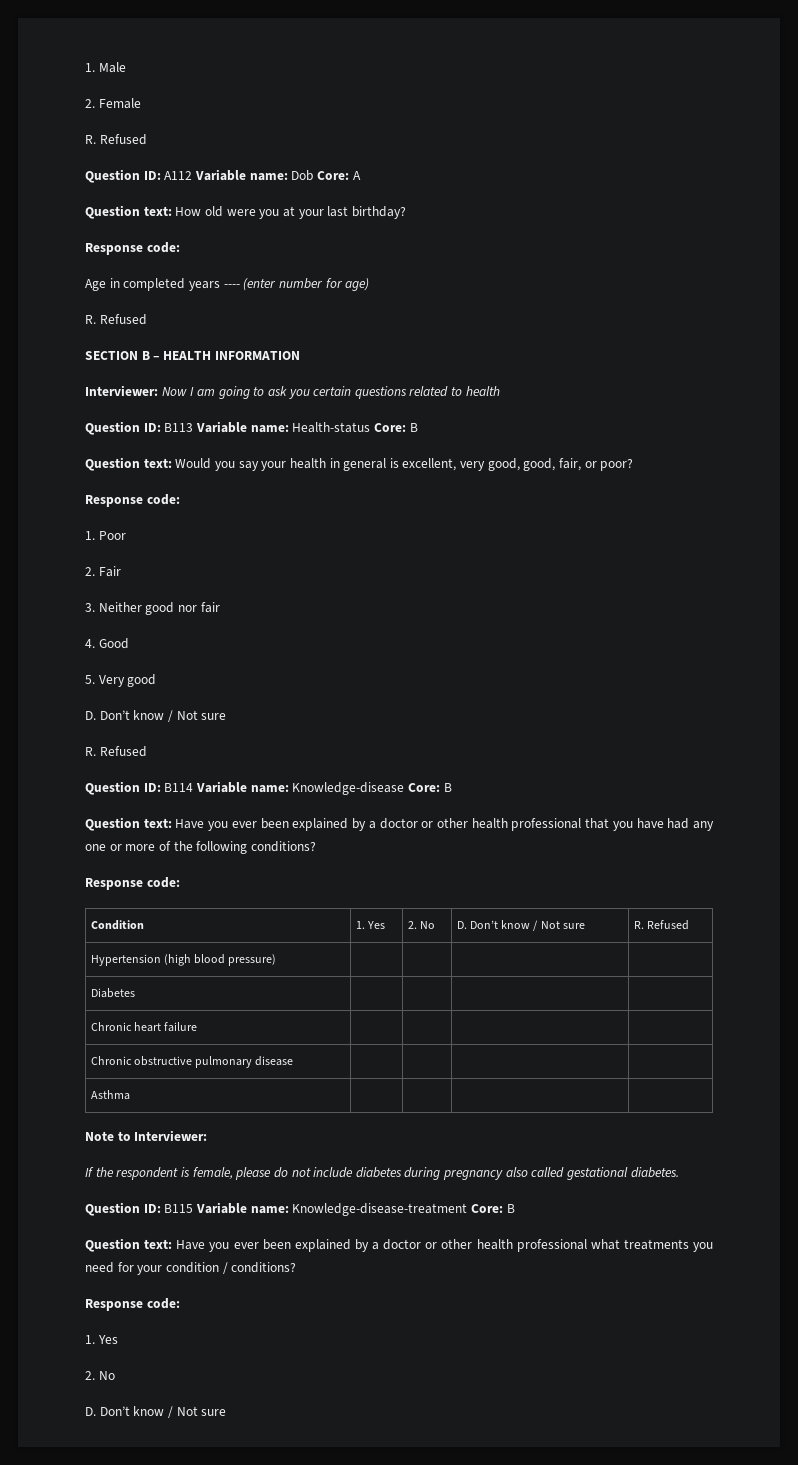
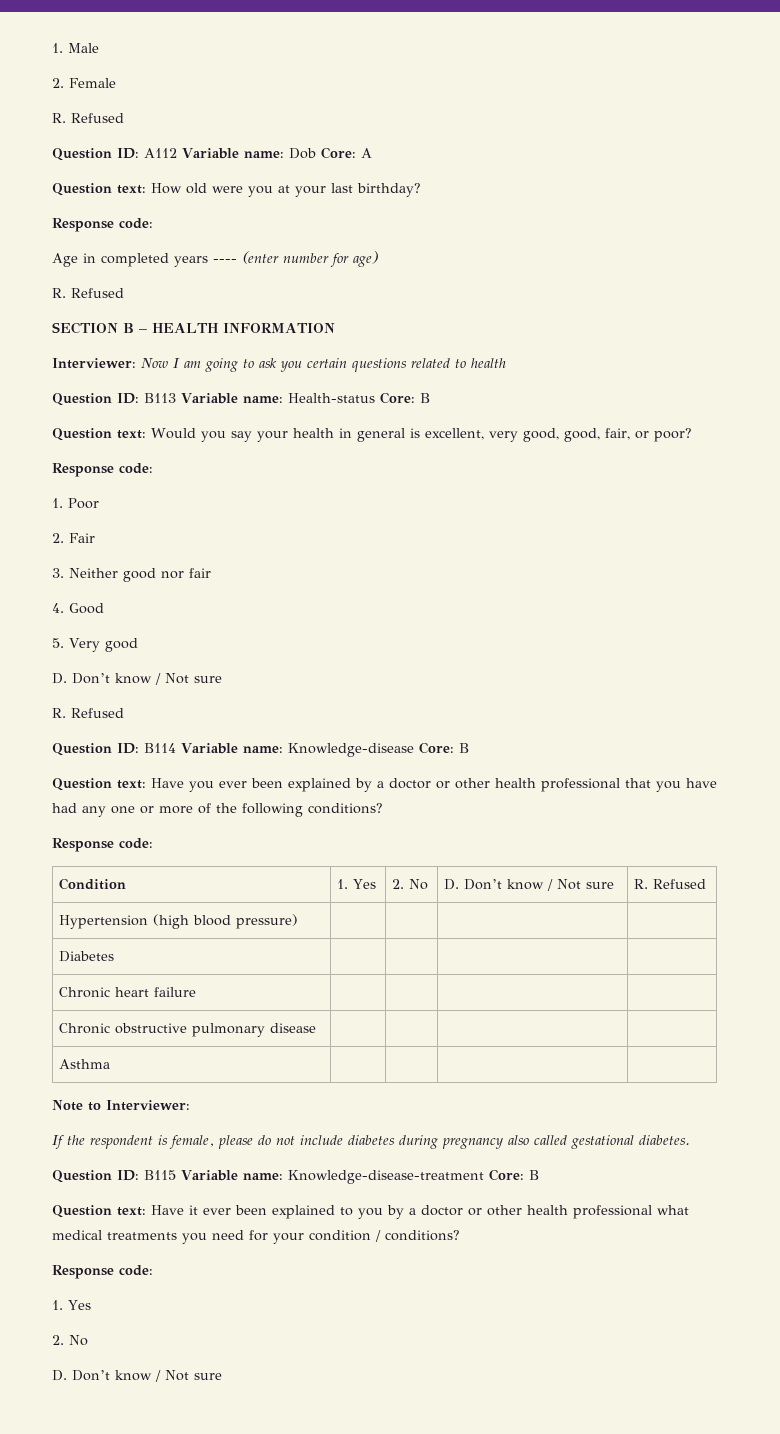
[209,1239,351,1252] you ever been explained -> [189,1205,383,1219] it ever been explained to you
(620, 1244) none -> [52,1230,102,1240] medical

